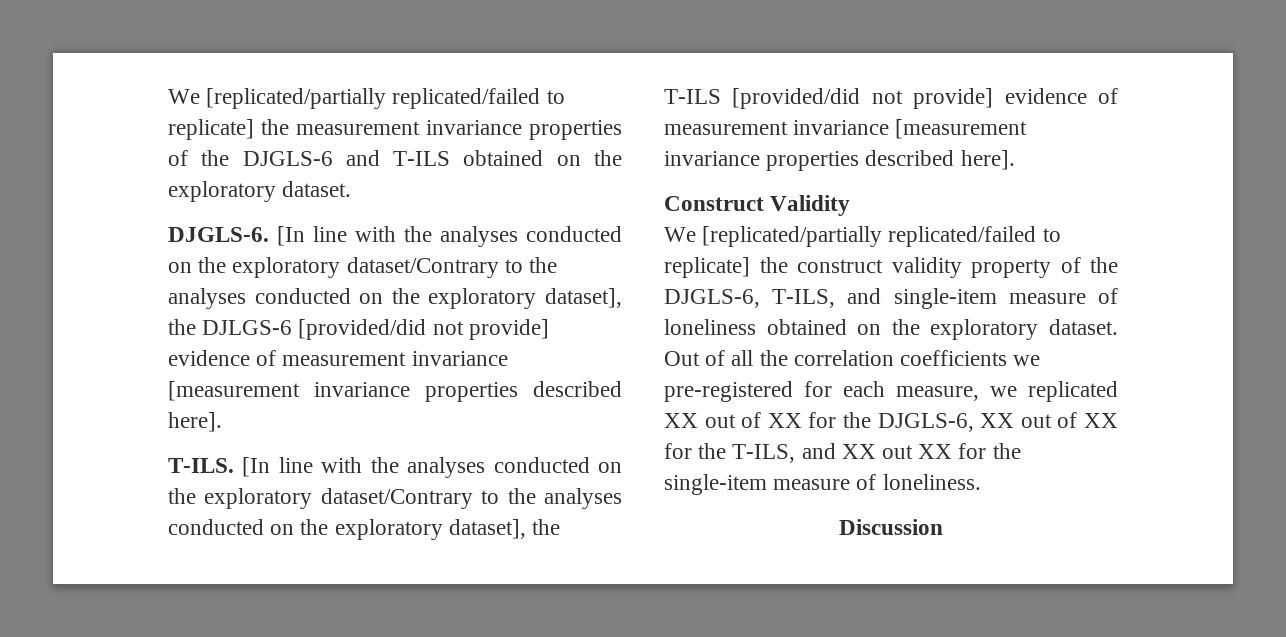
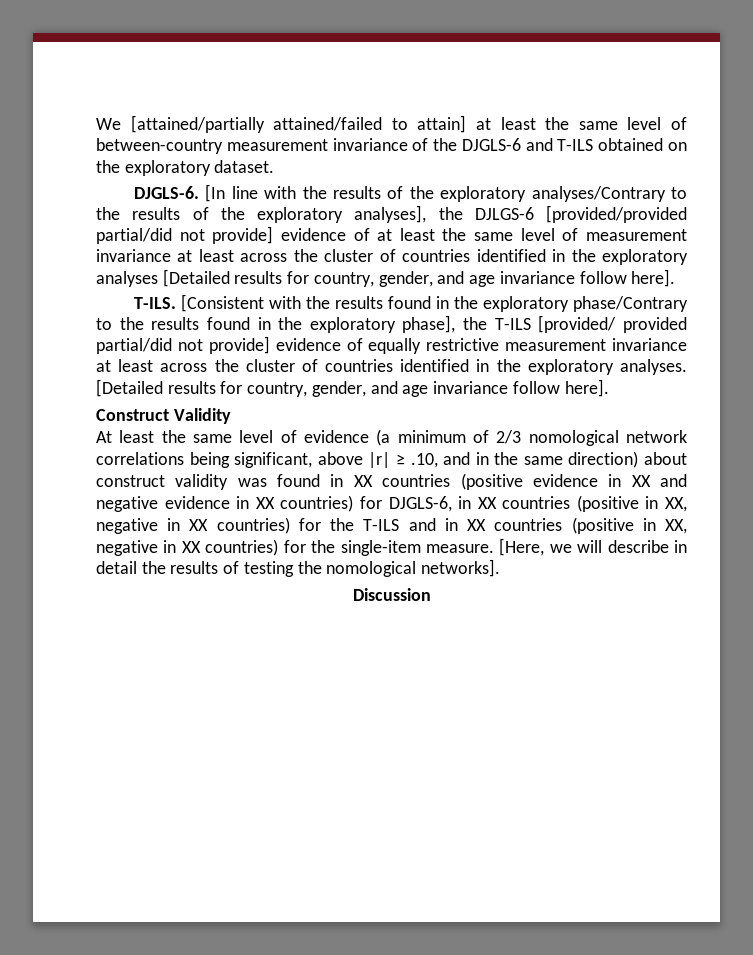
[168,88,565,109] [168,119,622,140] We [replicated/partially replicated/failed to replicate] the measurement invariance properties -> [96,115,688,133] [96,138,408,154] We [attained/partially attained/failed to attain] at least the same level of between-country measurement invariance
[440,226,622,247] [168,257,558,278] [168,288,622,309] analyses conducted on the exploratory dataset/Contrary to the analyses conducted on the exploratory dataset], -> [332,186,687,202] [96,205,427,223] results of the exploratory analyses/Contrary to the results of the exploratory analyses],
[298,319,549,340] [168,350,508,366] [168,381,622,402] [168,412,222,432] [168,457,622,478] [168,488,622,509] [168,519,561,540] [664,88,1118,109] [664,119,1028,139] [664,150,1015,171] [664,195,851,216] [664,226,1061,247] [664,257,1118,278] [664,288,1118,309] [664,319,1118,340] [664,350,1041,366] [664,381,1118,402] [664,412,1118,432] [664,443,1021,463] [664,474,981,495] [provided/did not provide] evidence of measurement invariance [measurement invariance properties described here]. // T-ILS. [In line with the analyses conducted on the exploratory dataset/Contrary to the analyses conducted on the exploratory dataset], the T-ILS [provided/did not provide] evidence of measurement invariance [measurement invariance properties described here]. // Construct Validity // We [replicated/partially replicated/failed to replicate] the construct validity property of the DJGLS-6, T-ILS, and single-item measure of loneliness obtained on the exploratory dataset. Out of all the correlation coefficients we pre-registered for each measure, we replicated XX out of XX for the DJGLS-6, XX out of XX for the T-ILS, and XX out XX for the single-item measure of loneliness. -> [546,205,687,223] [96,226,687,244] [96,249,688,265] [96,269,676,287] [133,294,688,312] [96,315,687,333] [96,336,687,354] [96,359,687,375] [96,379,609,397] [96,408,231,424] [96,429,687,446] [96,451,687,468] [96,473,688,490] [96,495,687,512] [96,517,687,534] [96,538,687,556] [96,559,501,577] [provided/provided partial/did not provide] evidence of at least the same level of measurement invariance at least across the cluster of countries identified in the exploratory analyses [Detailed results for country, gender, and age invariance follow here]. // T-ILS. [Consistent with the results found in the exploratory phase/Contrary to the results found in the exploratory phase], the T-ILS [provided/ provided partial/did not provide] evidence of equally restrictive measurement invariance at least across the cluster of countries identified in the exploratory analyses. [Detailed results for country, gender, and age invariance follow here]. // Construct Validity // At least the same level of evidence (a minimum of 2/3 nomological network correlations being significant, above |r| ≥ .10, and in the same direction) about construct validity was found in XX countries (positive evidence in XX and negative evidence in XX countries) for DJGLS-6, in XX countries (positive in XX, negative in XX countries) for the T-ILS and in XX countries (positive in XX, negative in XX countries) for the single-item measure. [Here, we will describe in detail the results of testing the nomological networks].

